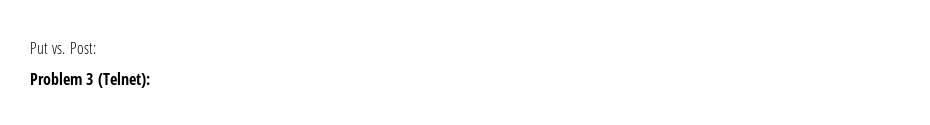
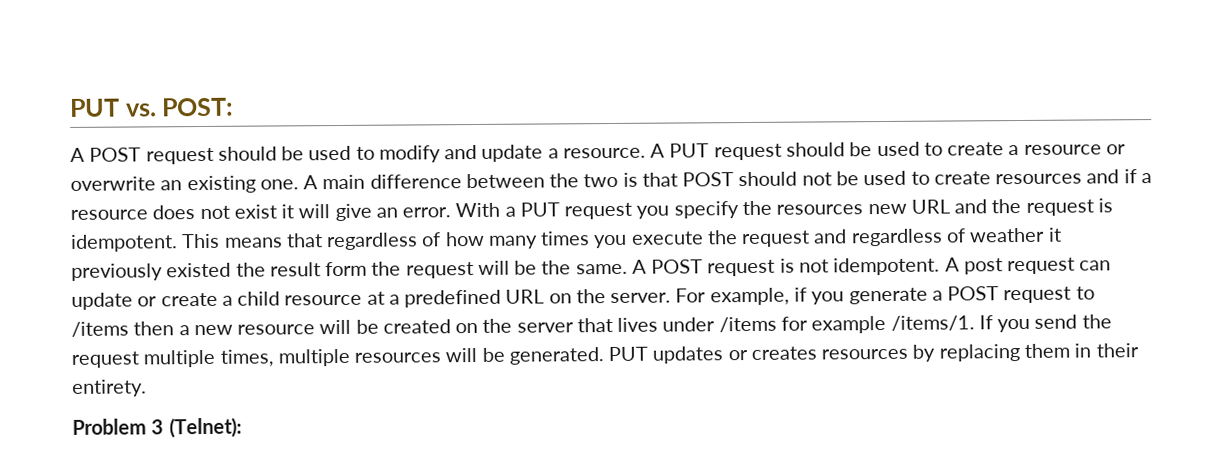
[30,42,96,54] Put vs. Post: -> [69,97,234,117] [70,141,1126,165] [70,169,1152,194] [70,198,1113,222] [70,227,1062,252] [71,257,1112,281] [71,286,1095,310] [71,314,1112,337] [71,343,1139,368] [72,379,147,397] PUT vs. POST: // A POST request should be used to modify and update a resource. A PUT request should be used to create a resource or overwrite an existing one. A main difference between the two is that POST should not be used to create resources and if a resource does not exist it will give an error. With a PUT request you specify the resources new URL and the request is idempotent. This means that regardless of how many times you execute the request and regardless of weather it previously existed the result form the request will be the same. A POST request is not idempotent. A post request can update or create a child resource at a predefined URL on the server. For example, if you generate a POST request to /items then a new resource will be created on the server that lives under /items for example /items/1. If you send the request multiple times, multiple resources will be generated. PUT updates or creates resources by replacing them in their entirety.

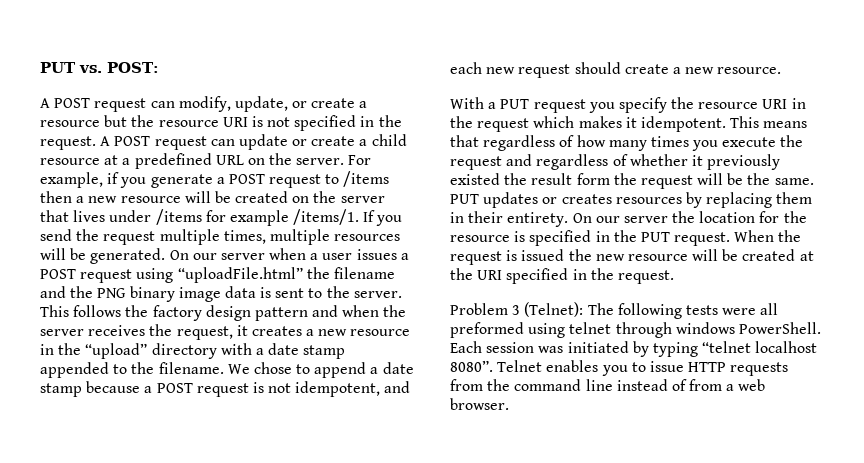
[217,141,1126,163] [70,169,1152,194] [70,198,1113,222] [70,227,1062,252] [71,257,1003,281] should be used to modify and update a resource. A PUT request should be used to create a resource or overwrite an existing one. A main difference between the two is that POST should not be used to create resources and if a resource does not exist it will give an error. With a PUT request you specify the resources new URL and the request is idempotent. This means that regardless of how many times you execute the request and regardless of weather it previously existed the result form the request will be the same. A POST request is not idempotent. A post -> [150,96,368,112] [40,115,402,131] [40,136,151,150] can modify, update, or create a resource but the resource URI is not specified in the request. A POST
(604, 356) none -> [169,248,409,260] [40,267,395,283] [40,286,402,302] [40,305,407,321] [40,324,411,340] [40,343,346,359] [40,362,414,378] [40,381,411,397] [450,62,782,78] [450,97,806,113] [450,116,808,132] [450,135,804,151] [450,154,781,170] [450,173,814,189] On our server when a user issues a POST request using “uploadFile.html” the filename and the PNG binary image data is sent to the server. This follows the factory design pattern and when the server receives the request, it creates a new resource in the “upload” directory with a date stamp appended to the filename. We chose to append a date stamp because a POST request is not idempotent, and each new request should create a new resource. // With a PUT request you specify the resource URI in the request which makes it idempotent. This means that regardless of how many times you execute the request and regardless of whether it previously existed the result form the request will be the same.
[72,417,242,439] // Problem 3 (Telnet): -> [572,211,807,223] [450,230,802,246] [450,249,814,265] [450,268,674,284] [450,302,779,319] [450,322,821,338] [450,341,818,357] [450,360,789,376] [450,379,766,391] [450,398,509,410] On our server the location for the resource is specified in the PUT request. When the request is issued the new resource will be created at the URI specified in the request. // Problem 3 (Telnet): The following tests were all preformed using telnet through windows PowerShell. Each session was initiated by typing “telnet localhost 8080”. Telnet enables you to issue HTTP requests from the command line instead of from a web browser.

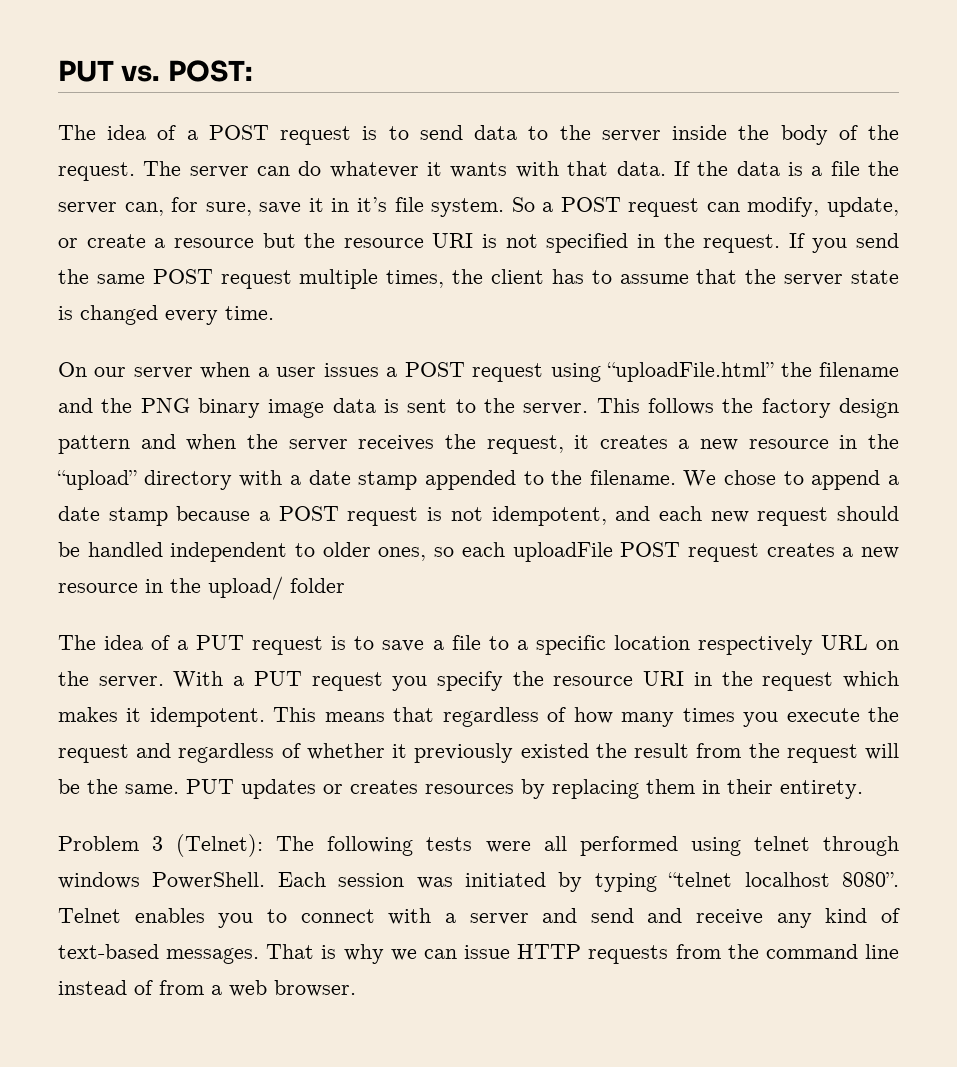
[40,98,50,108] A -> [58,125,900,145] [58,161,900,181] [58,197,554,217] The idea of a POST request is to send data to the server inside the body of the request. The server can do whatever it wants with that data. If the data is a file the server can, for sure, save it in it’s file system. So a
[100,134,407,150] [40,153,372,169] [40,171,390,188] [40,191,385,203] [40,209,360,226] A POST request can update or create a child resource at a predefined URL on the server. For example, if you generate a POST request to /items then a new resource will be created on the server that lives under /items for example /items/1. -> (781, 243) none
(100, 235) none -> [96,269,213,284] same POST
[269,229,401,245] [40,248,166,264] multiple resources will be generated. -> [452,269,900,286] [58,305,274,325] the client has to assume that the server state is changed every time. //
[624,64,782,74] create a new resource. // -> [58,542,900,562] [58,576,345,600] [58,635,899,655] [58,671,164,688] be handled independent to older ones, so each uploadFile POST request creates a new resource in the upload/ folder // The idea of a PUT request is to save a file to a specific location respectively URL on the server.
[576,173,610,185] form -> [696,743,742,758] from
[572,211,807,223] [450,230,802,246] [450,249,814,265] [450,268,674,284] On our server the location for the resource is specified in the PUT request. When the request is issued the new resource will be created at the URI specified in the request. -> (863, 789) none
[450,322,524,338] preformed -> [579,836,678,856] performed
(646, 367) none -> [300,908,900,928] [58,944,457,964] connect with a server and send and receive any kind of text-based messages. That is why we can

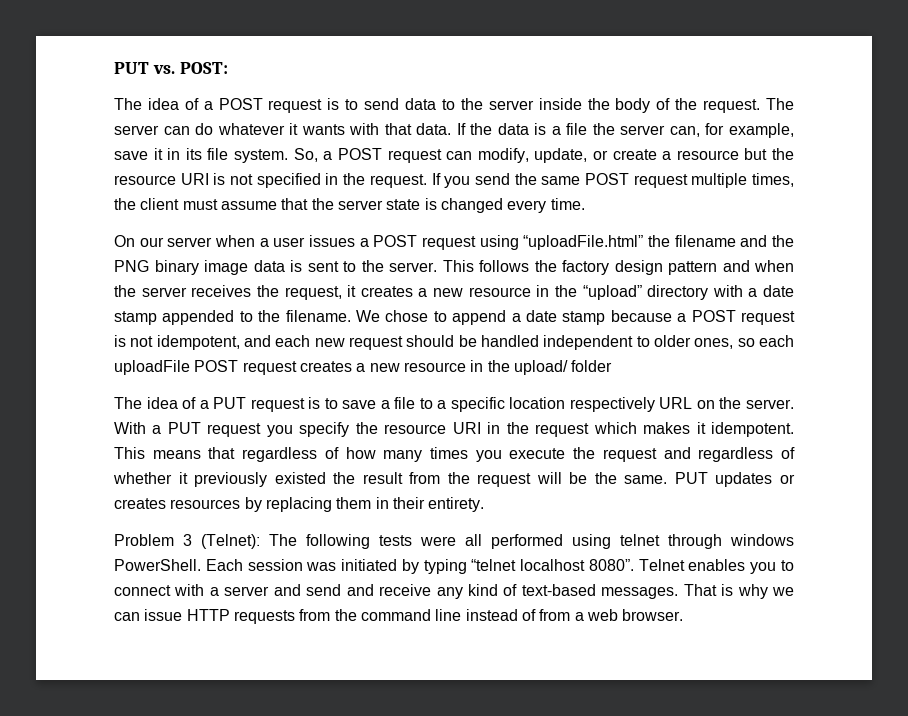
[205,202,252,216] sure, -> [729,123,794,138] example,
[356,197,387,212] it’s -> [185,148,202,160] its
[511,197,535,212] So -> [293,148,318,162] So,
[551,269,612,284] has to -> [182,199,218,210] must

